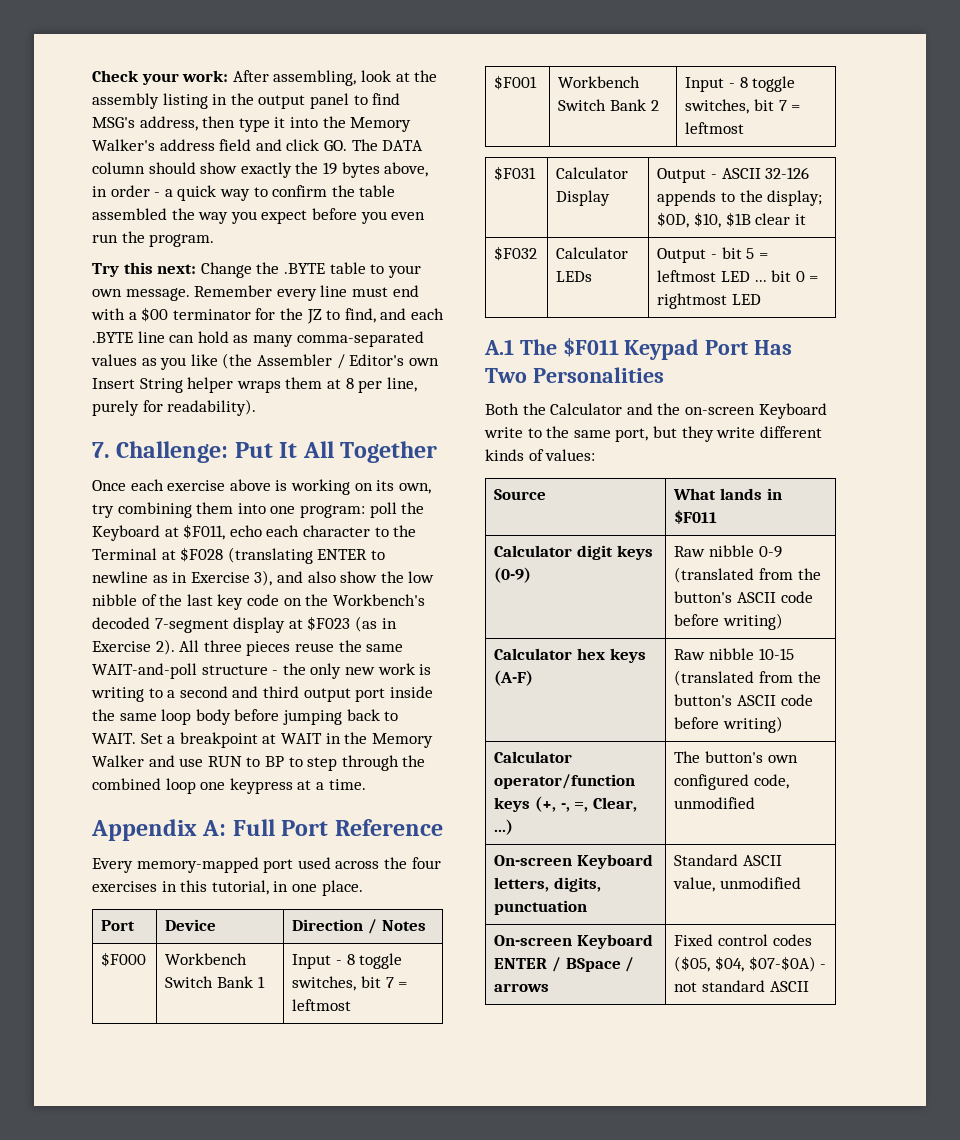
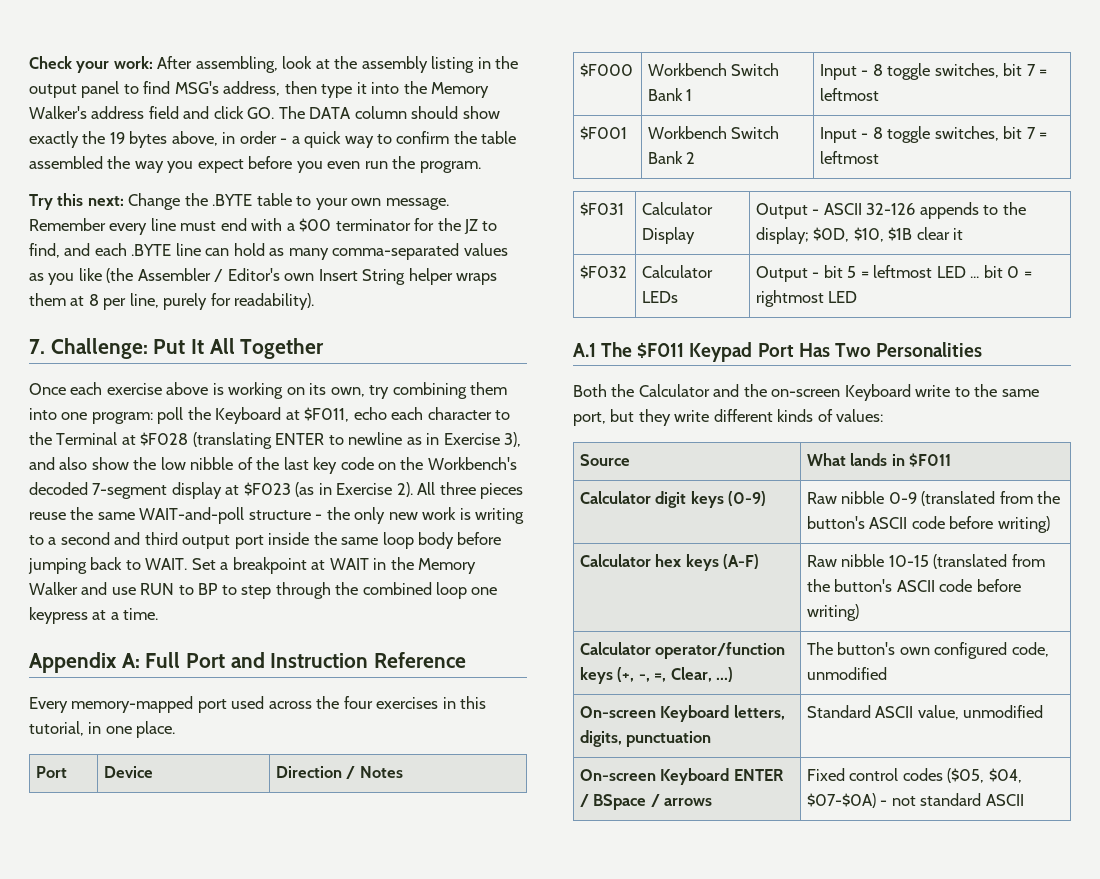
(329, 828) none -> [230,652,369,668] and Instruction

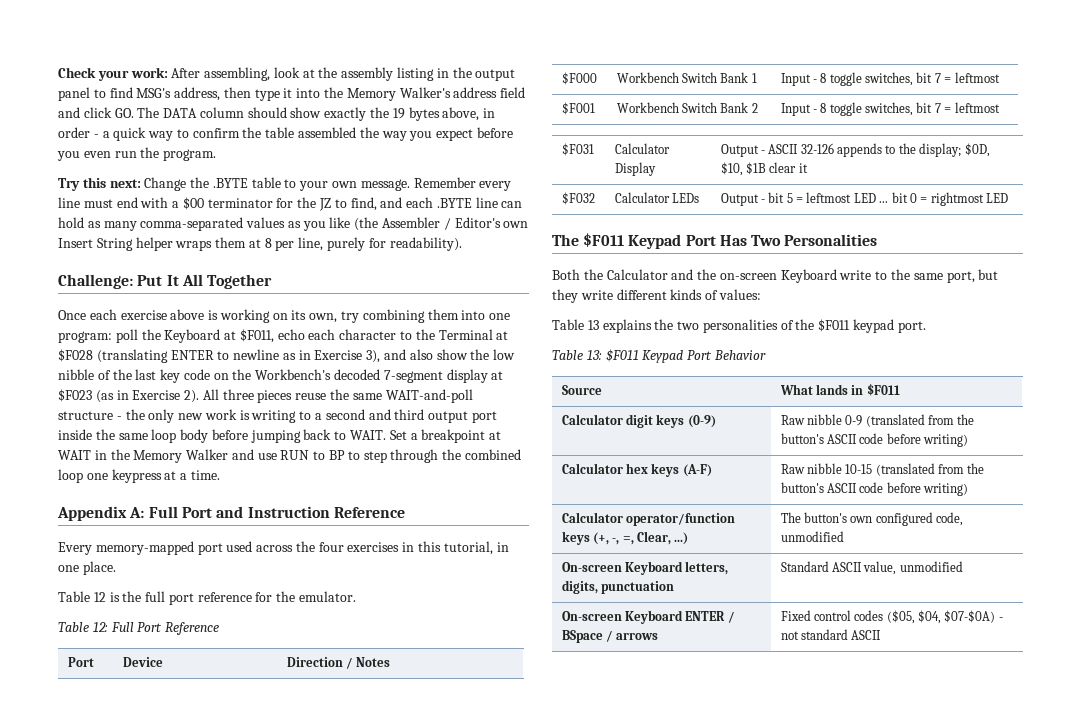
[29,339,45,354] 7. -> (462, 244) none
(176, 729) none -> [58,591,357,605] [58,622,220,635] // Table 12 is the full port reference for the emulator. // Table 12: Full Port Reference
[573,343,596,357] A.1 -> (1009, 198) none
(884, 415) none -> [552,319,926,333] [552,349,766,363] // Table 13 explains the two personalities of the $F011 keypad port. // Table 13: $F011 Keypad Port Behavior

